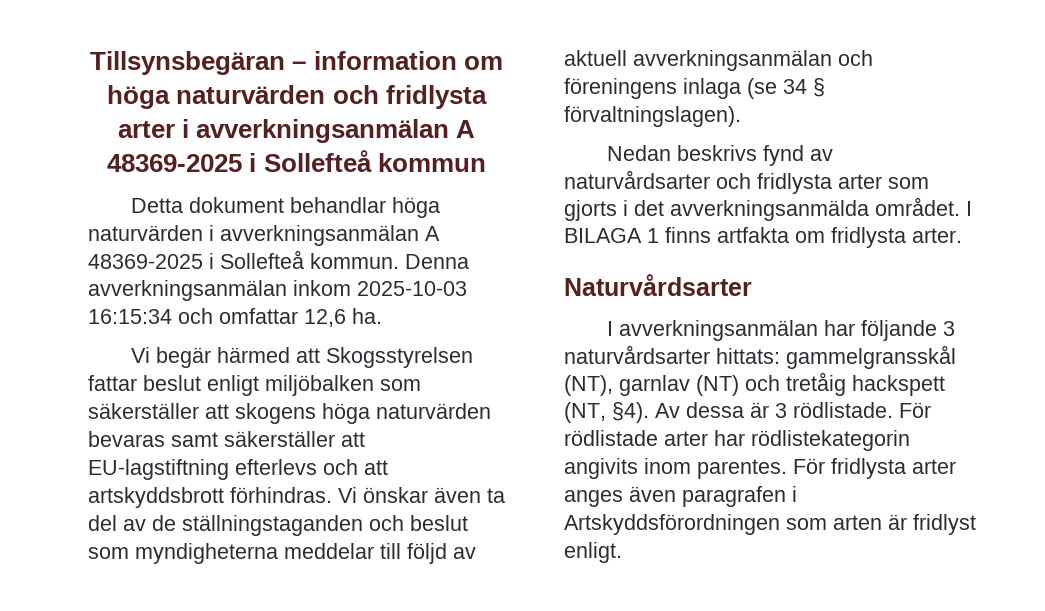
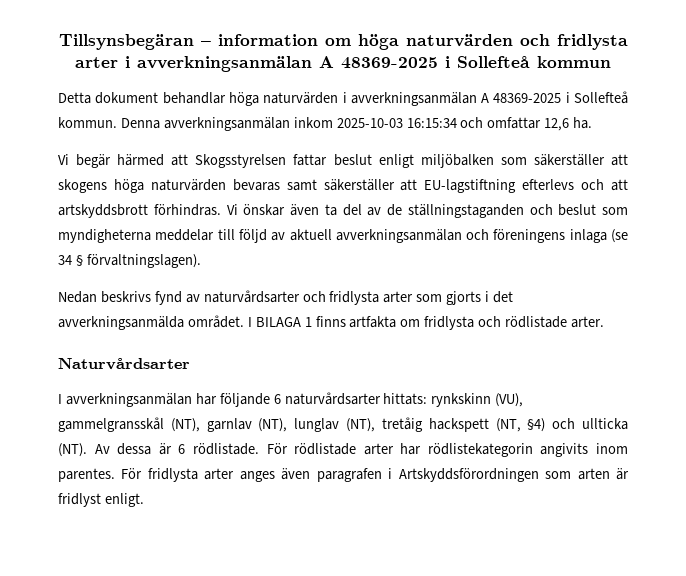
(906, 237) none -> [478,316,568,328] och rödlistade
[943,321,956,336] 3 -> [273,394,281,404] 6
(780, 356) none -> [431,393,524,407] rynkskinn (VU),
[696,372,945,396] [564,402,649,423] (NT) och tretåig hackspett (NT, §4). -> [258,417,628,432] [58,443,87,457] (NT), lunglav (NT), tretåig hackspett (NT, §4) och ullticka (NT).
[775,403,787,418] 3 -> [178,444,186,454] 6

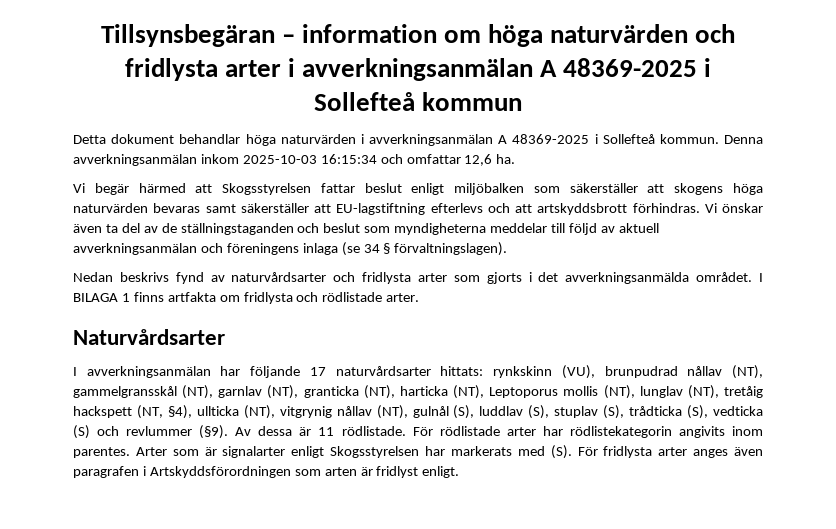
[273,394,281,404] 6 -> [309,367,326,376] 17
(524, 400) none -> [604,365,764,379] brunpudrad nållav (NT),
(288, 425) none -> [303,385,635,399] granticka (NT), harticka (NT), Leptoporus mollis (NT),
[527,418,628,432] [58,443,87,457] §4) och ullticka (NT). -> [167,405,763,419] [73,425,229,439] §4), ullticka (NT), vitgrynig nållav (NT), gulnål (S), luddlav (S), stuplav (S), trådticka (S), vedticka (S) och revlummer (§9).
[178,444,186,454] 6 -> [318,427,335,436] 11
(115, 475) none -> [135,445,572,459] Arter som är signalarter enligt Skogsstyrelsen har markerats med (S).

